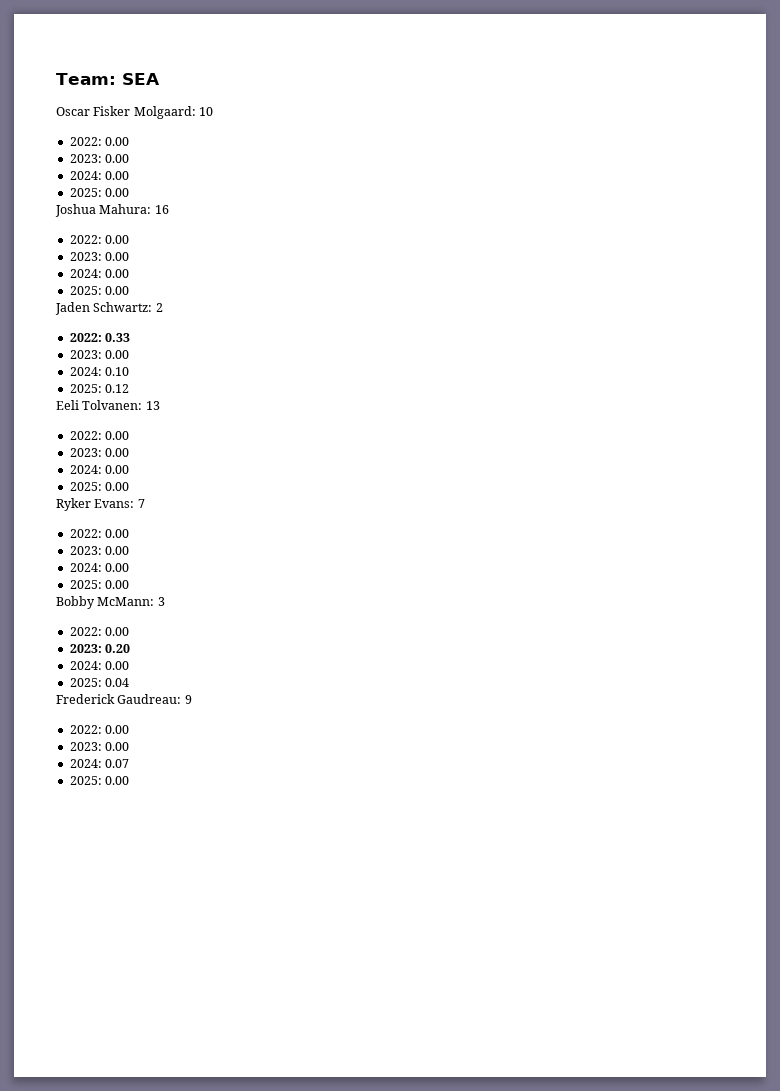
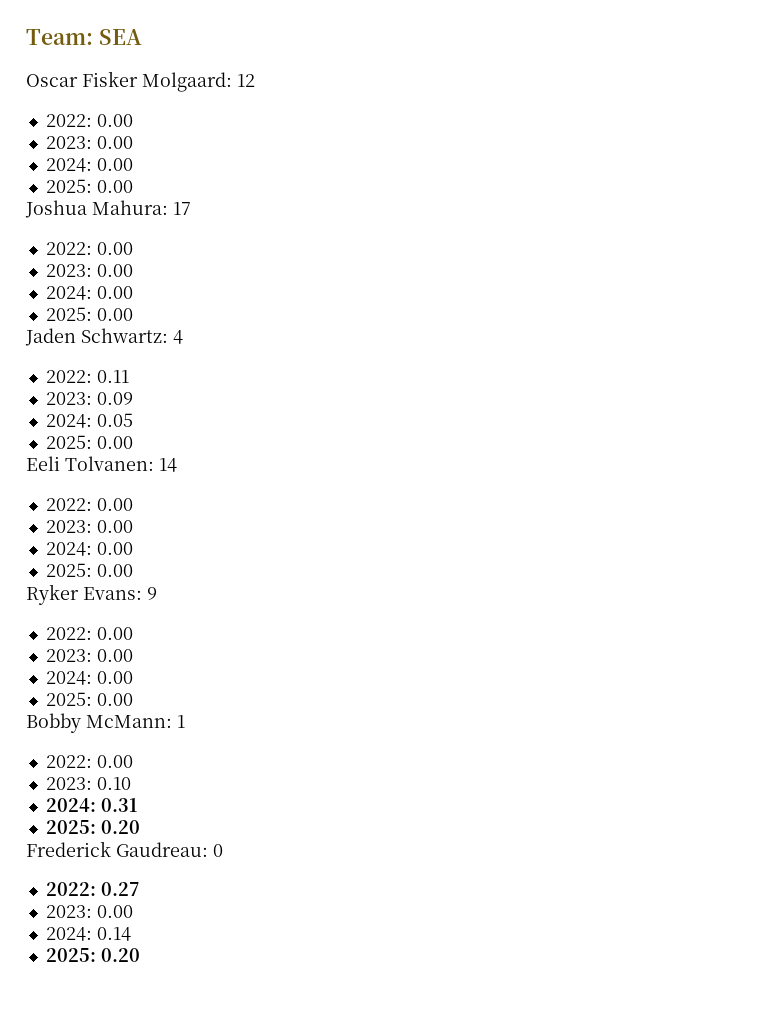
[199,107,214,116] 10 -> [237,74,255,87] 12
[154,205,169,214] 16 -> [173,202,191,215] 17
[155,303,163,312] [69,333,131,342] [69,350,130,359] [69,367,130,376] [69,384,130,393] 2 // 2022: 0.33 // 2023: 0.00 // 2024: 0.10 // 2025: 0.12 -> [173,330,183,344] [45,370,129,383] [45,392,133,405] [45,413,133,428] [45,435,133,449] 4 // 2022: 0.11 // 2023: 0.09 // 2024: 0.05 // 2025: 0.00
[145,401,160,410] 13 -> [159,458,177,472] 14
[137,499,145,508] 7 -> [147,587,157,600] 9
[157,597,165,606] [69,627,130,636] [69,644,131,653] [69,661,130,670] [69,678,130,687] 3 // 2022: 0.00 // 2023: 0.20 // 2024: 0.00 // 2025: 0.04 -> [177,715,185,728] [45,755,133,768] [45,777,131,790] [45,798,137,812] [45,820,140,834] 1 // 2022: 0.00 // 2023: 0.10 // 2024: 0.31 // 2025: 0.20
[184,695,192,704] [69,725,130,734] [69,742,130,751] [69,759,130,768] [69,776,130,785] 9 // 2022: 0.00 // 2023: 0.00 // 2024: 0.07 // 2025: 0.00 -> [213,844,223,857] [45,882,140,896] [45,905,133,918] [45,927,131,941] [45,948,140,962] 0 // 2022: 0.27 // 2023: 0.00 // 2024: 0.14 // 2025: 0.20

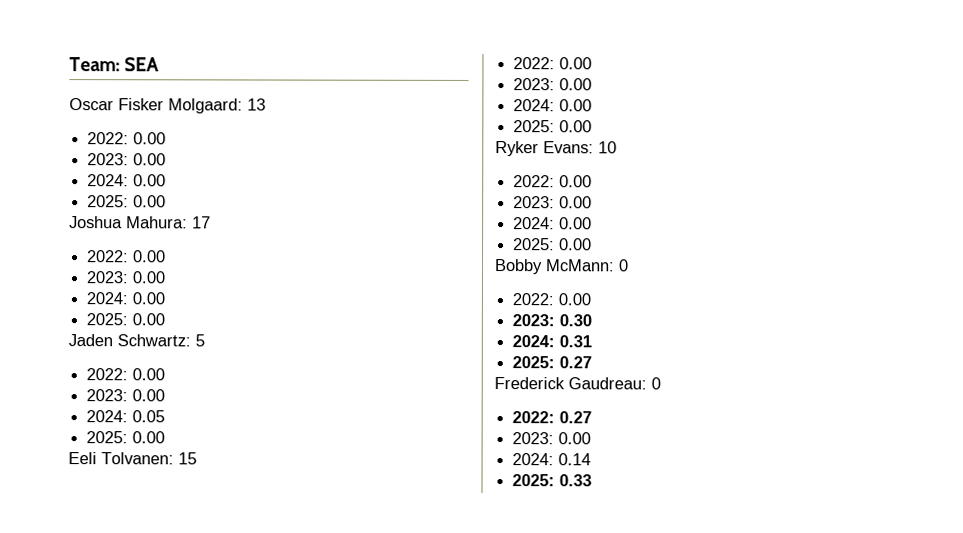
[237,74,255,87] 12 -> [247,98,266,111] 13
[173,330,183,344] [45,370,129,383] [45,392,133,405] 4 // 2022: 0.11 // 2023: 0.09 -> [195,334,205,347] [86,368,166,381] [86,389,166,402] 5 // 2022: 0.00 // 2023: 0.00
[159,458,177,472] 14 -> [178,452,197,465] 15
[147,587,157,600] 9 -> [598,141,617,154] 10
[177,715,185,728] [45,755,133,768] [45,777,131,790] 1 // 2022: 0.00 // 2023: 0.10 -> [618,259,629,272] [512,293,592,306] [512,314,593,327] 0 // 2022: 0.00 // 2023: 0.30
[100,820,140,834] 0.20 -> [559,356,593,369] 0.27
[100,948,140,962] 0.20 -> [559,474,593,487] 0.33

